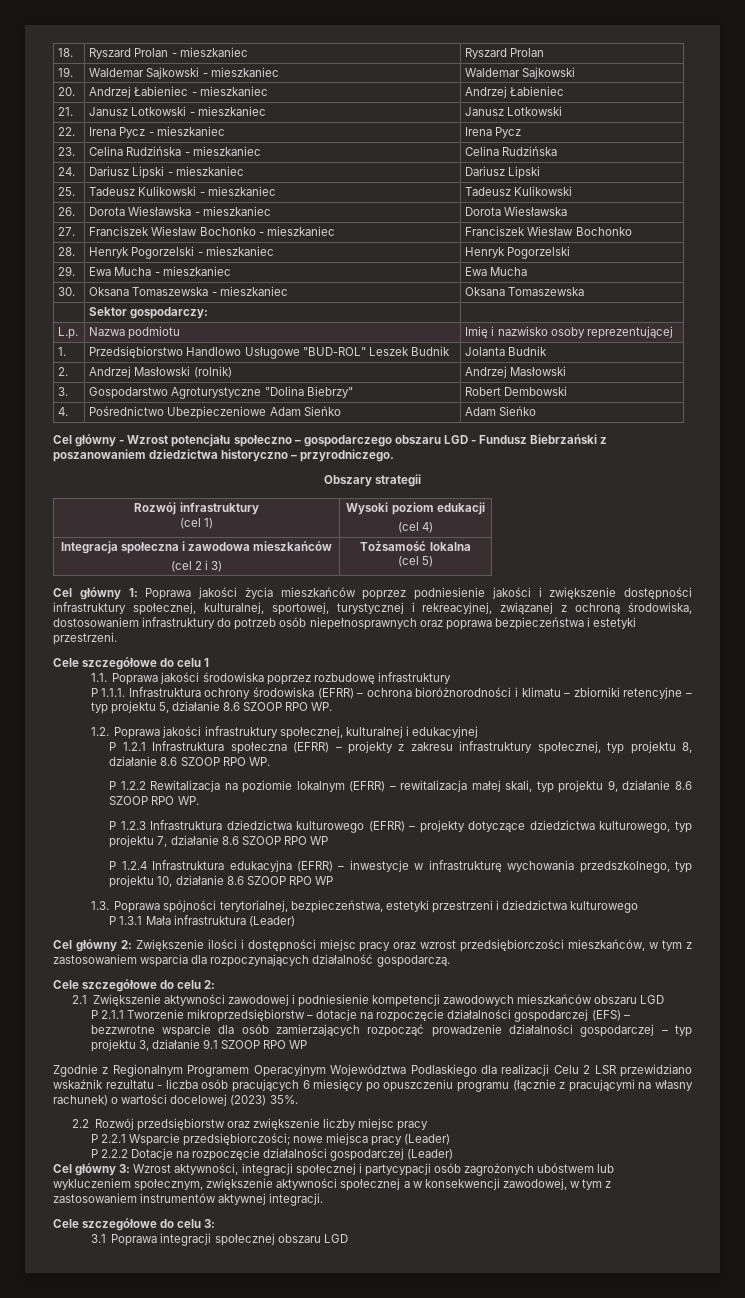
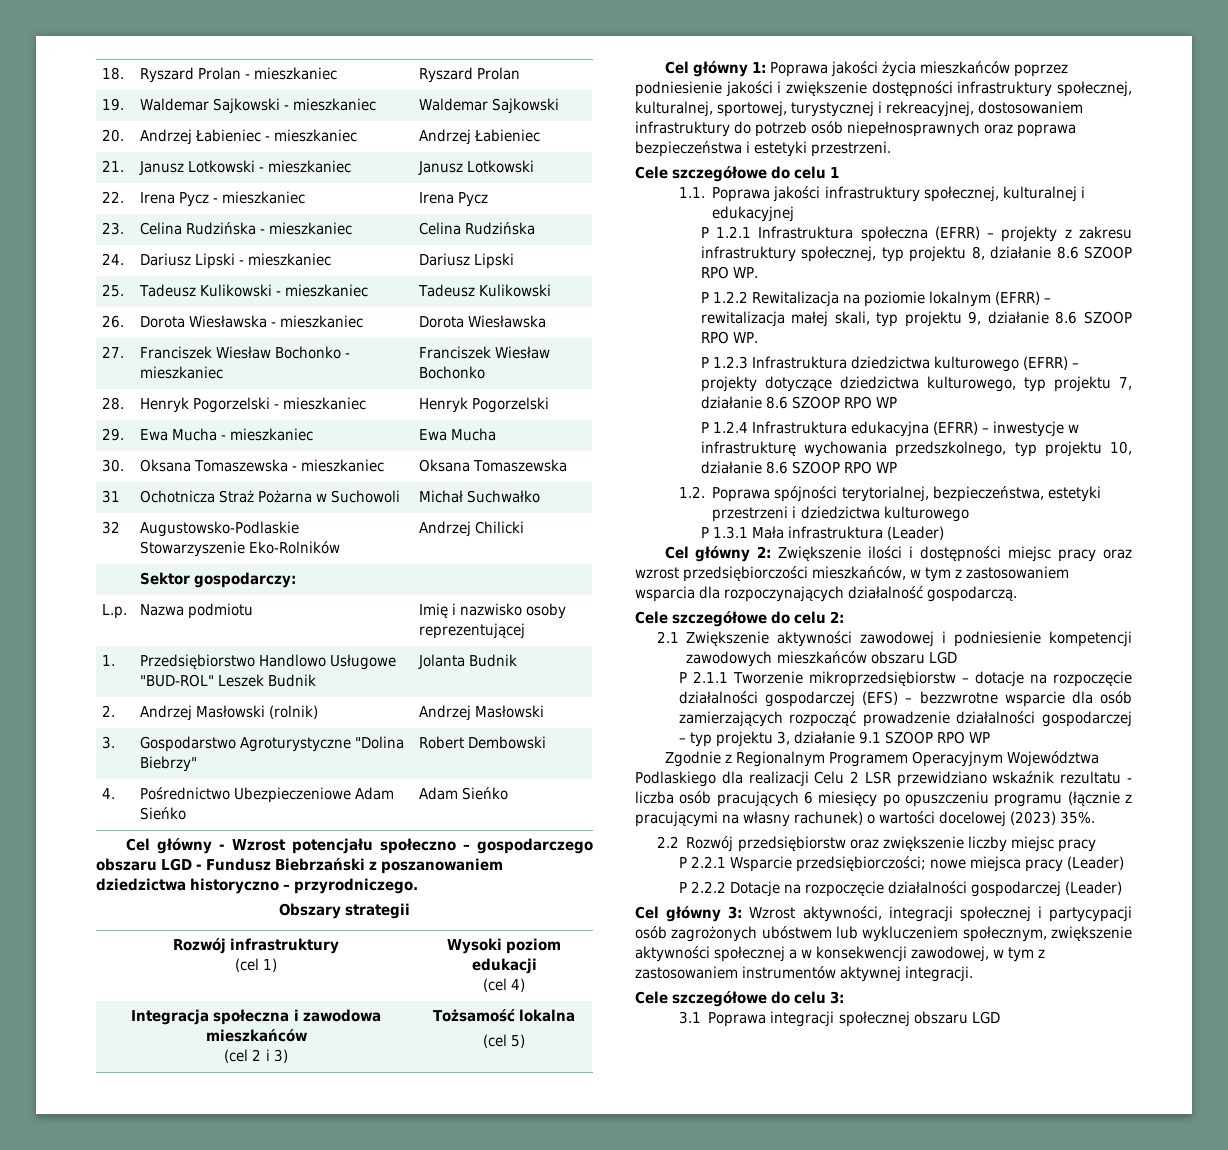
(585, 291) none -> [102,490,121,503] [140,490,401,503] [419,490,541,503] [102,521,121,534] [140,521,300,537] [140,541,341,557] [419,521,525,537] // 31 | Ochotnicza Straż Pożarna w Suchowoli | Michał Suchwałko // 32 | Augustowsko-Podlaskie Stowarzyszenie Eko-Rolników | Andrzej Chilicki
[500,602,692,614] związanej z ochroną środowiska, -> (975, 109) none
[202,672,451,685] [90,687,692,699] [90,701,333,714] [90,726,202,739] środowiska poprzez rozbudowę infrastruktury // P 1.1.1. Infrastruktura ochrony środowiska (EFRR) – ochrona bioróżnorodności i klimatu – zbiorniki retencyjne – typ projektu 5, działanie 8.6 SZOOP RPO WP. // 1.2. Poprawa jakości -> (821, 194) none
[90,901,109,910] 1.3. -> [678,486,705,498] 1.2.

